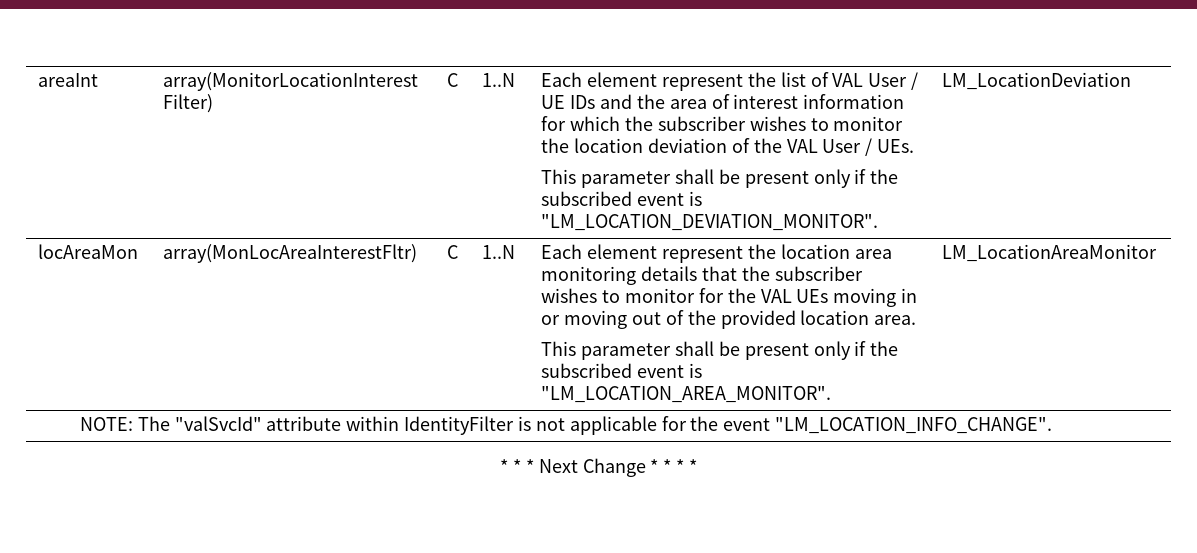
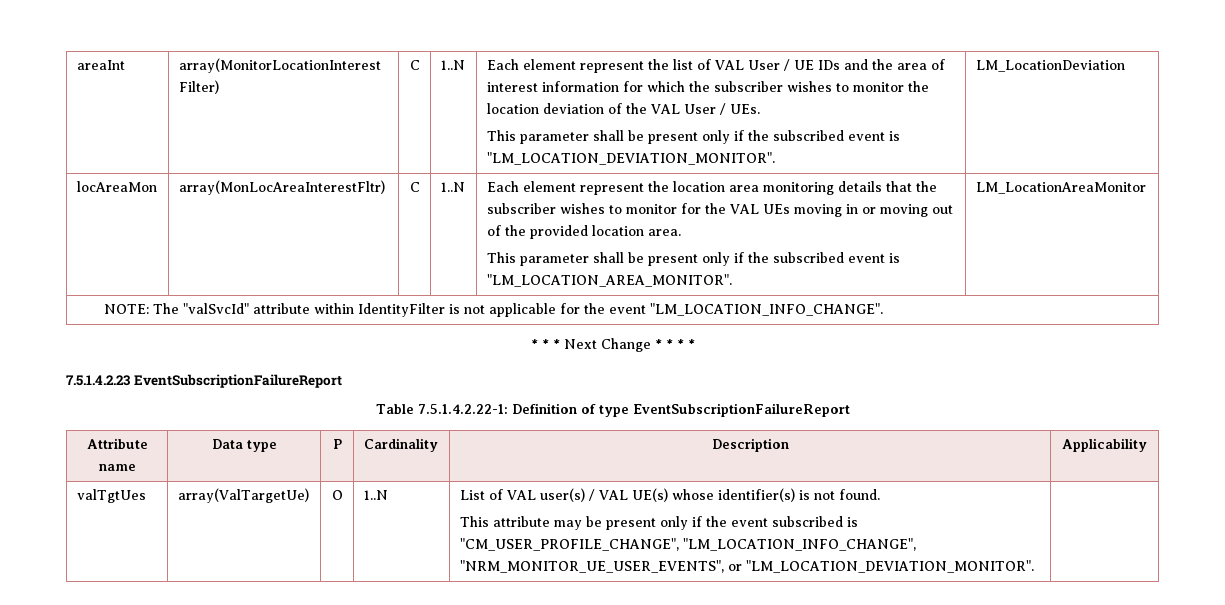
(697, 466) none -> [66,374,342,388] [375,403,850,417] [86,438,148,449] [98,464,136,471] [211,439,277,452] [332,439,342,449] [363,438,438,452] [711,438,789,452] [1062,438,1147,452] [76,489,146,503] [177,488,309,503] [331,490,343,500] [363,490,388,500] [459,488,880,502] [459,516,858,530] [459,538,916,551] [459,560,1034,573] // 7.5.1.4.2.23 EventSubscriptionFailureReport // Table 7.5.1.4.2.22-1: Definition of type EventSubscriptionFailureReport // Attribute name | Data type | P | Cardinality | Description | Applicability // valTgtUes | array(ValTargetUe) | O | 1..N | List of VAL user(s) / VAL UE(s) whose identifier(s) is not found. // This attribute may be present only if the event subscribed is "CM_USER_PROFILE_CHANGE", "LM_LOCATION_INFO_CHANGE", "NRM_MONITOR_UE_USER_EVENTS", or "LM_LOCATION_DEVIATION_MONITOR". |

